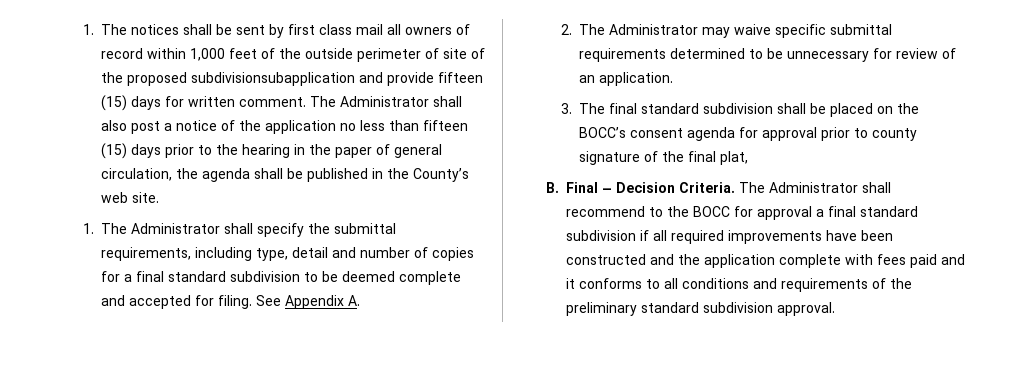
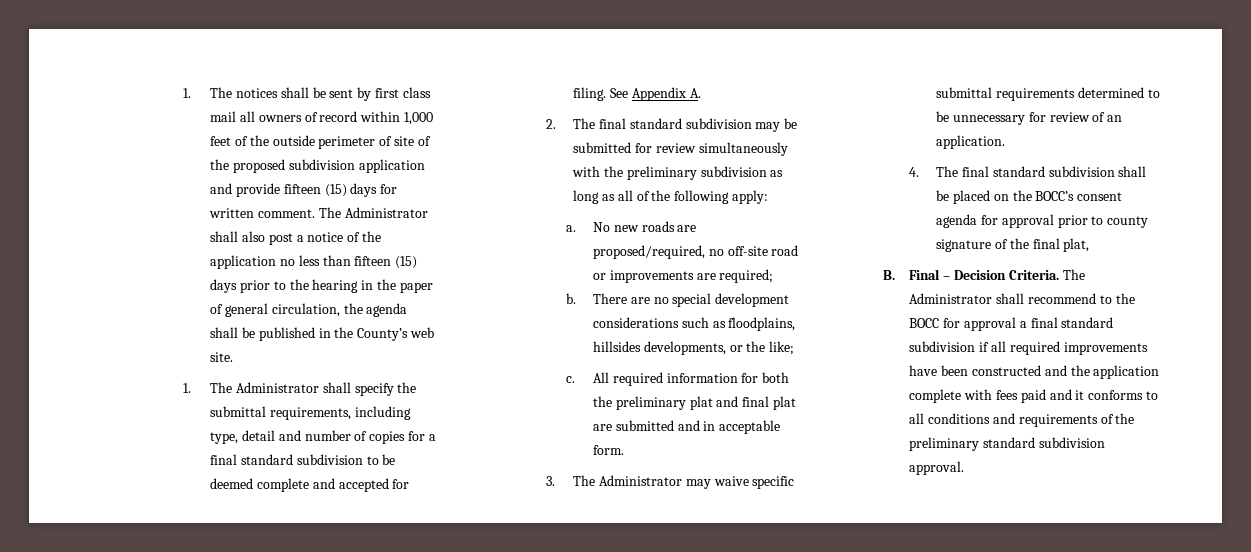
[191,72,356,86] subdivisionsubapplication -> [288,159,425,173] subdivision application
(606, 29) none -> [598,118,798,132] [573,142,788,156] [572,166,784,180] [573,190,768,204] [566,221,697,232] [592,245,799,259] [592,269,774,283] [566,293,790,307] [592,317,796,331] [592,341,795,355] [566,372,790,386] [592,396,796,410] [592,420,781,434] [592,445,624,455] [546,475,596,486] final standard subdivision may be submitted for review simultaneously with the preliminary subdivision as long as all of the following apply: // a. No new roads are proposed/required, no off-site road or improvements are required; // b. There are no special development considerations such as floodplains, hillsides developments, or the like; // c. All required information for both the preliminary plat and final plat are submitted and in acceptable form. // 3. The
[561,103,573,114] 3. -> [909,167,920,177] 4.

